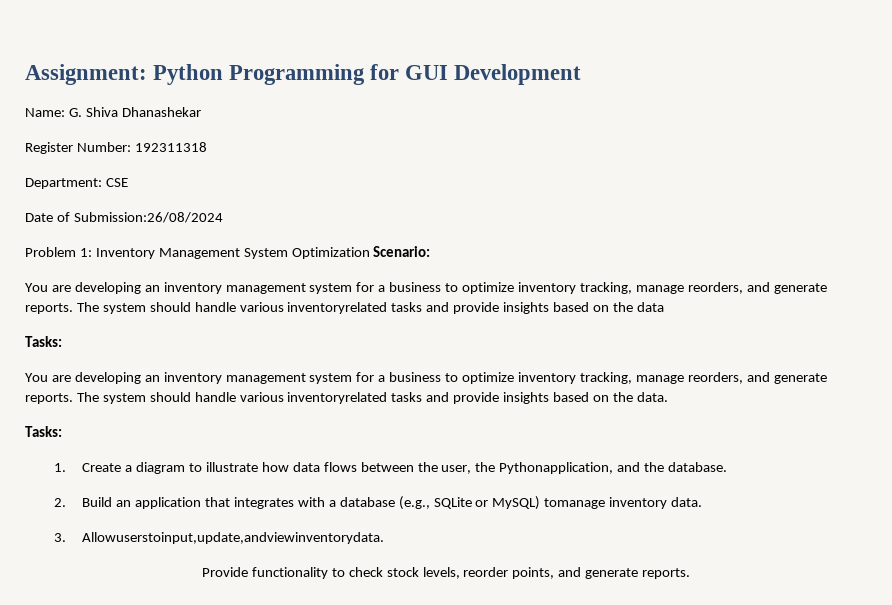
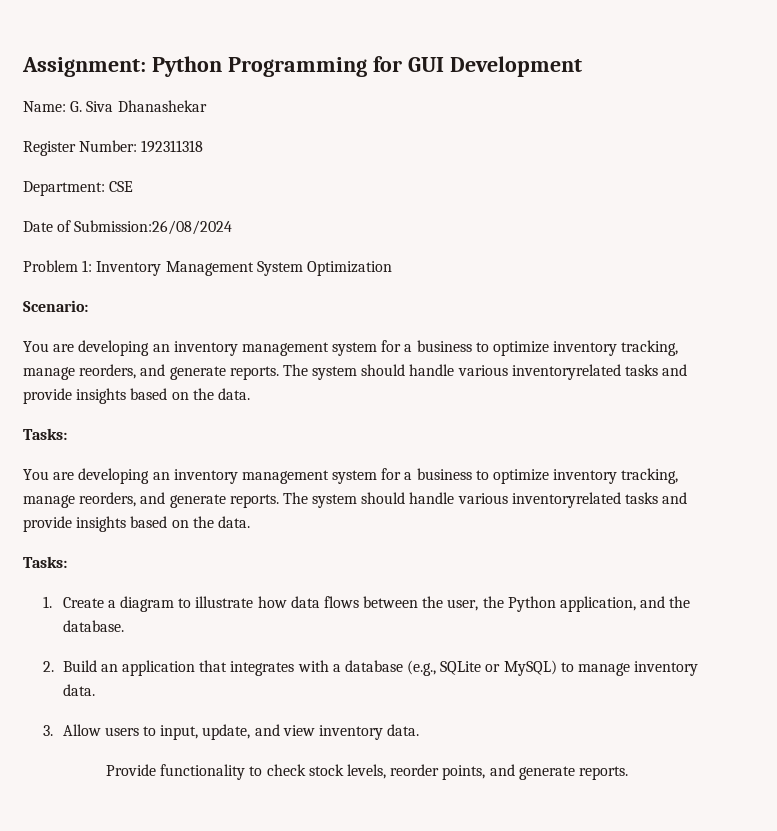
[85,107,118,117] Shiva -> [86,101,114,112] Siva
(370, 253) none -> (392, 268) //
[636,302,664,312] data -> [217,388,250,400] data.
[499,462,614,474] Pythonapplication, -> [507,596,636,612] Python application,
[544,498,606,509] tomanage -> [560,662,630,676] to manage
[82,532,385,544] Allowuserstoinput,update,andviewinventorydata. -> [62,724,420,740] Allow users to input, update, and view inventory data.

